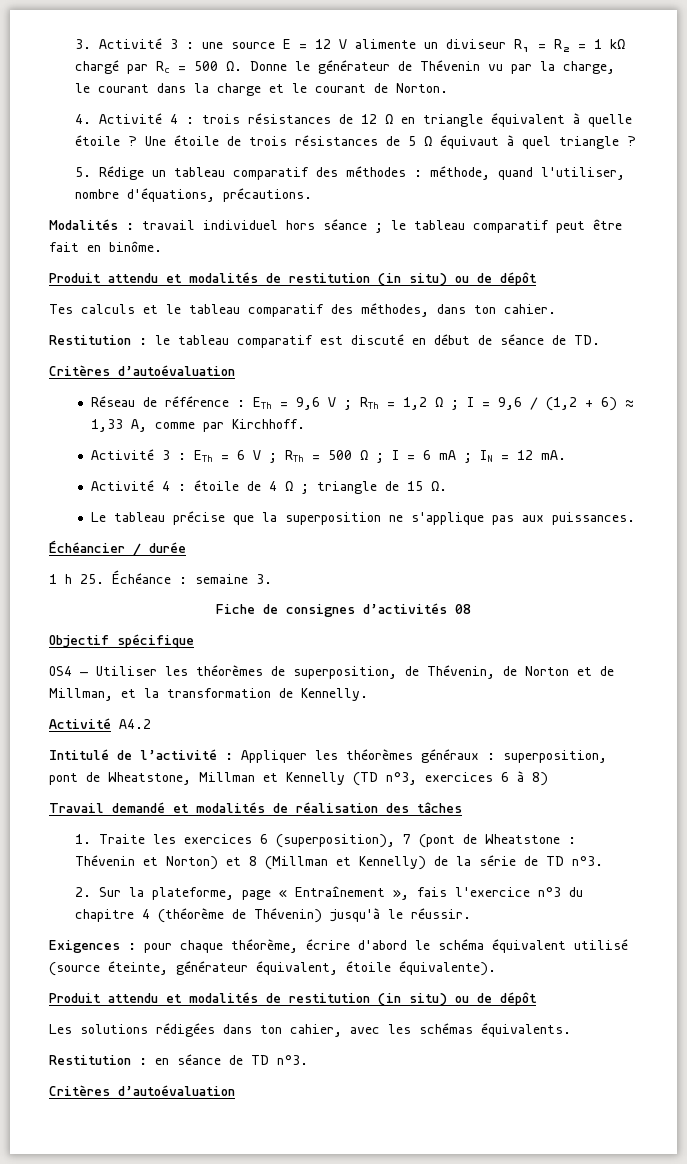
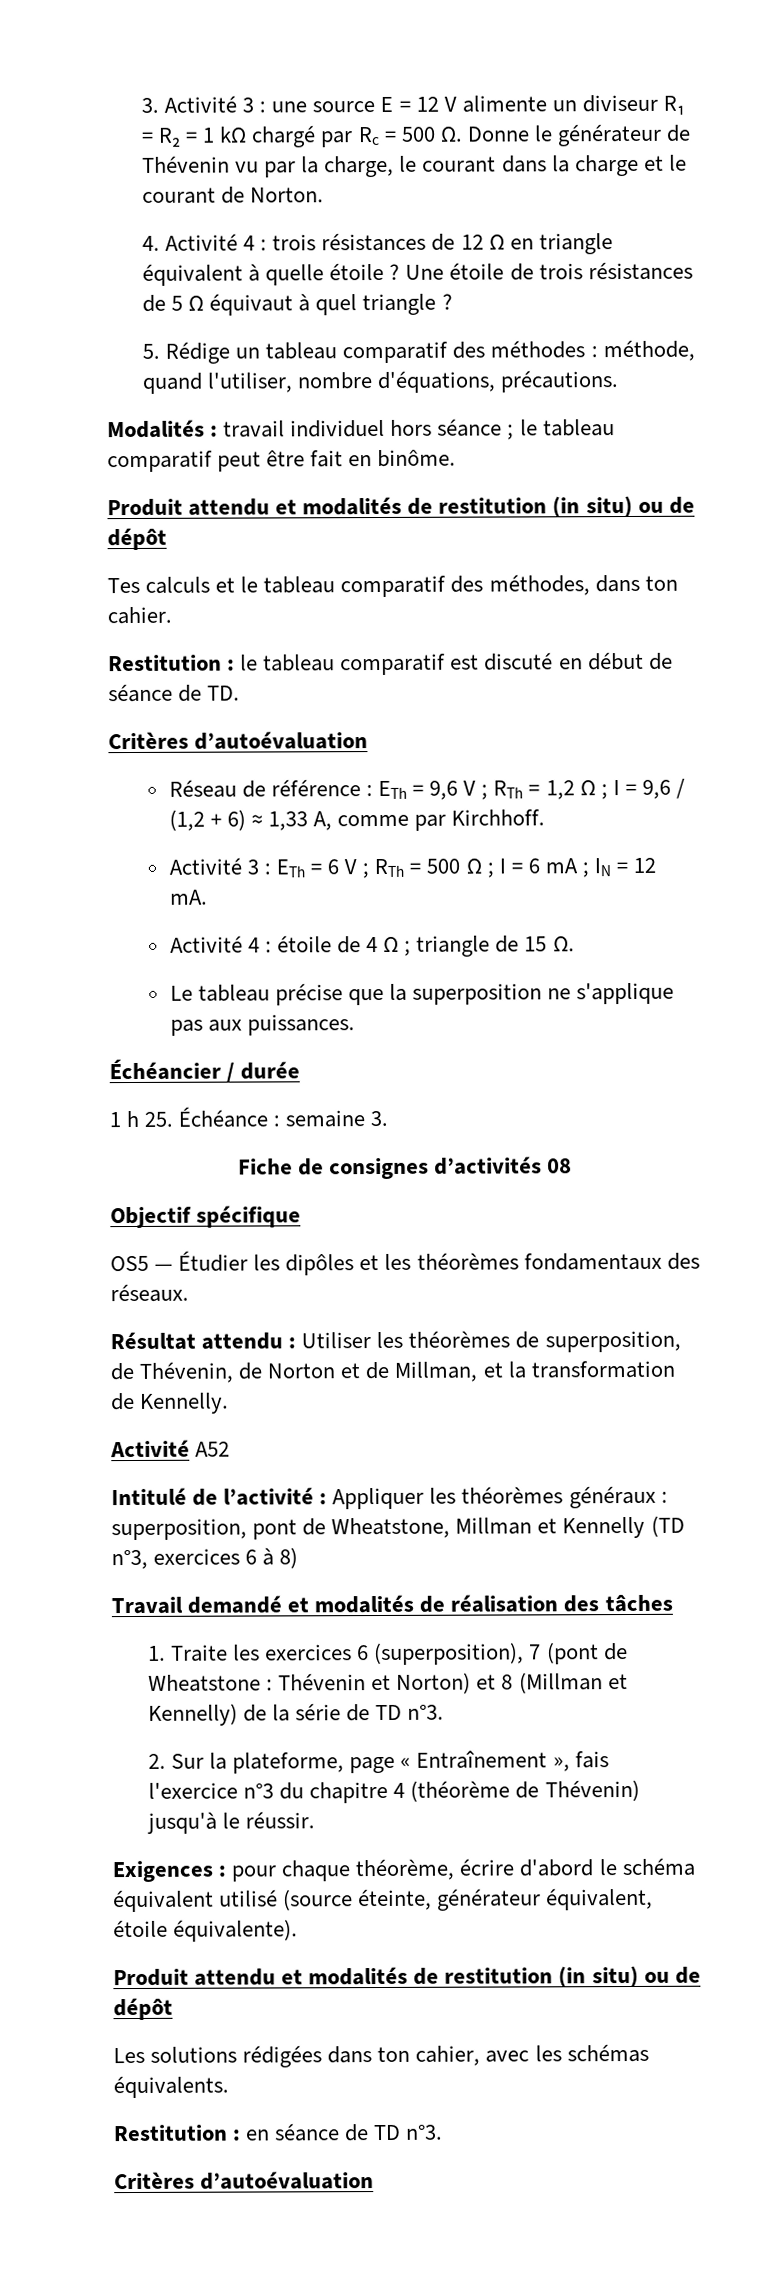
[49,666,88,676] OS4 — -> [110,1250,700,1276] [110,1283,189,1303] [110,1331,297,1351] OS5 — Étudier les dipôles et les théorèmes fondamentaux des réseaux. // Résultat attendu :
[119,719,151,729] A4.2 -> [195,1441,231,1457] A52

